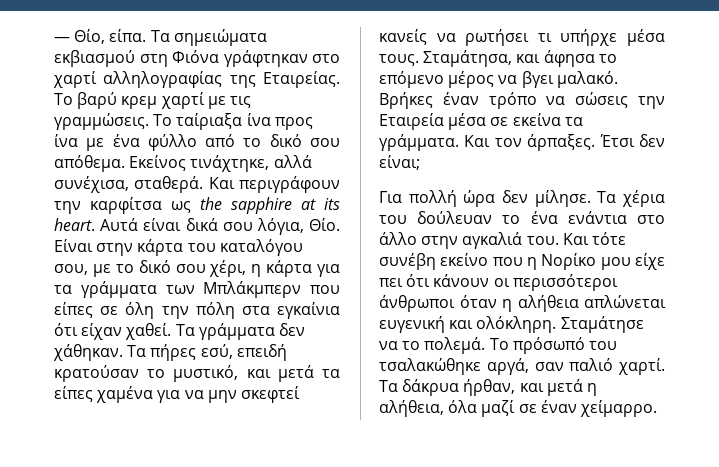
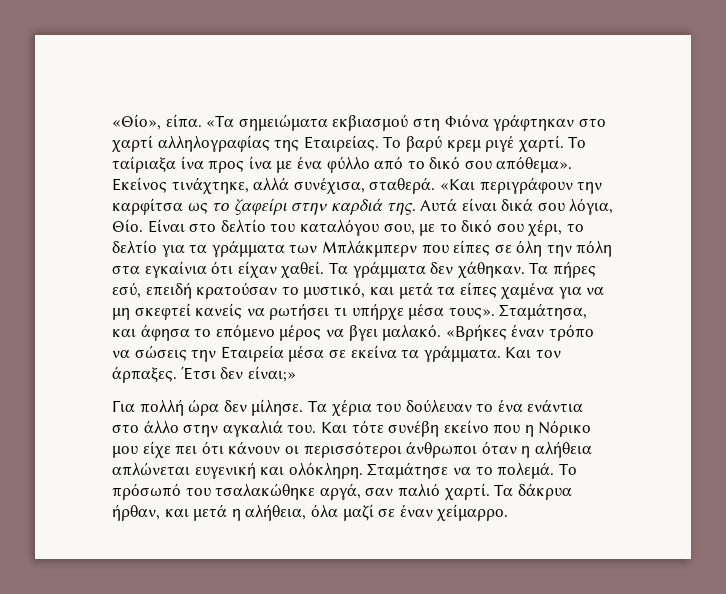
[54,29,170,44] — Θίο, είπα. Τα -> [112,114,235,130] «Θίο», είπα. «Τα
[160,92,251,109] [54,113,149,130] χαρτί με τις γραμμώσεις. -> [485,135,564,152] ριγέ χαρτί.
[54,155,125,172] απόθεμα. -> [496,156,573,173] απόθεμα».
[208,177,235,189] Και -> [439,179,475,190] «Και
[200,197,340,214] [54,218,95,231] the sapphire at its heart. -> [212,198,416,215] το ζαφείρι στην καρδιά της.
[96,239,184,256] στην κάρτα -> [189,219,266,233] στο δελτίο
[251,260,313,277] η κάρτα -> [567,223,585,232] [112,240,157,254] το δελτίο
[207,390,237,403] μην -> [112,308,130,320] μη
[379,54,419,66] τους. -> [448,307,495,319] τους».
[379,92,433,109] Βρήκες -> [445,324,507,341] «Βρήκες
[379,155,420,170] είναι; -> [247,366,296,382] είναι;»
[541,253,597,270] Νορίκο -> [538,420,592,437] Νόρικο

